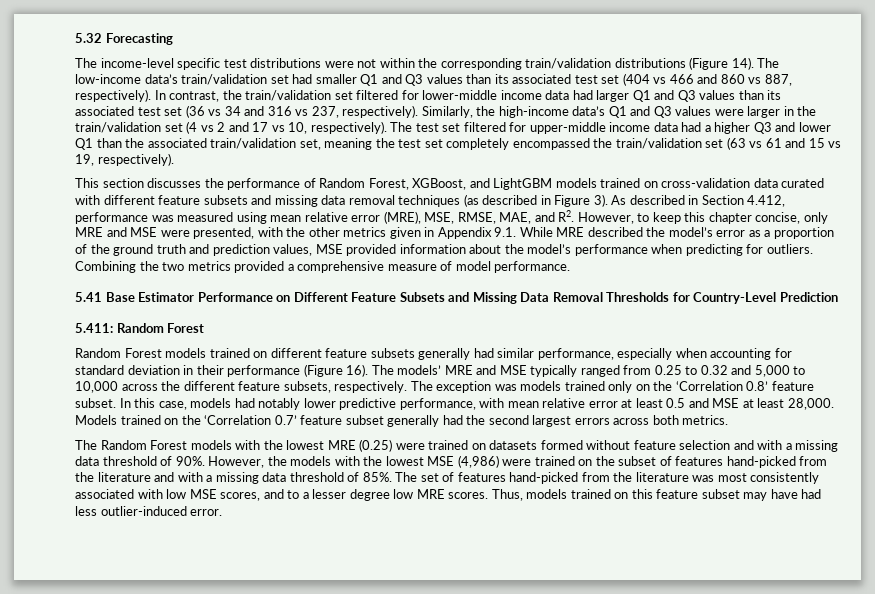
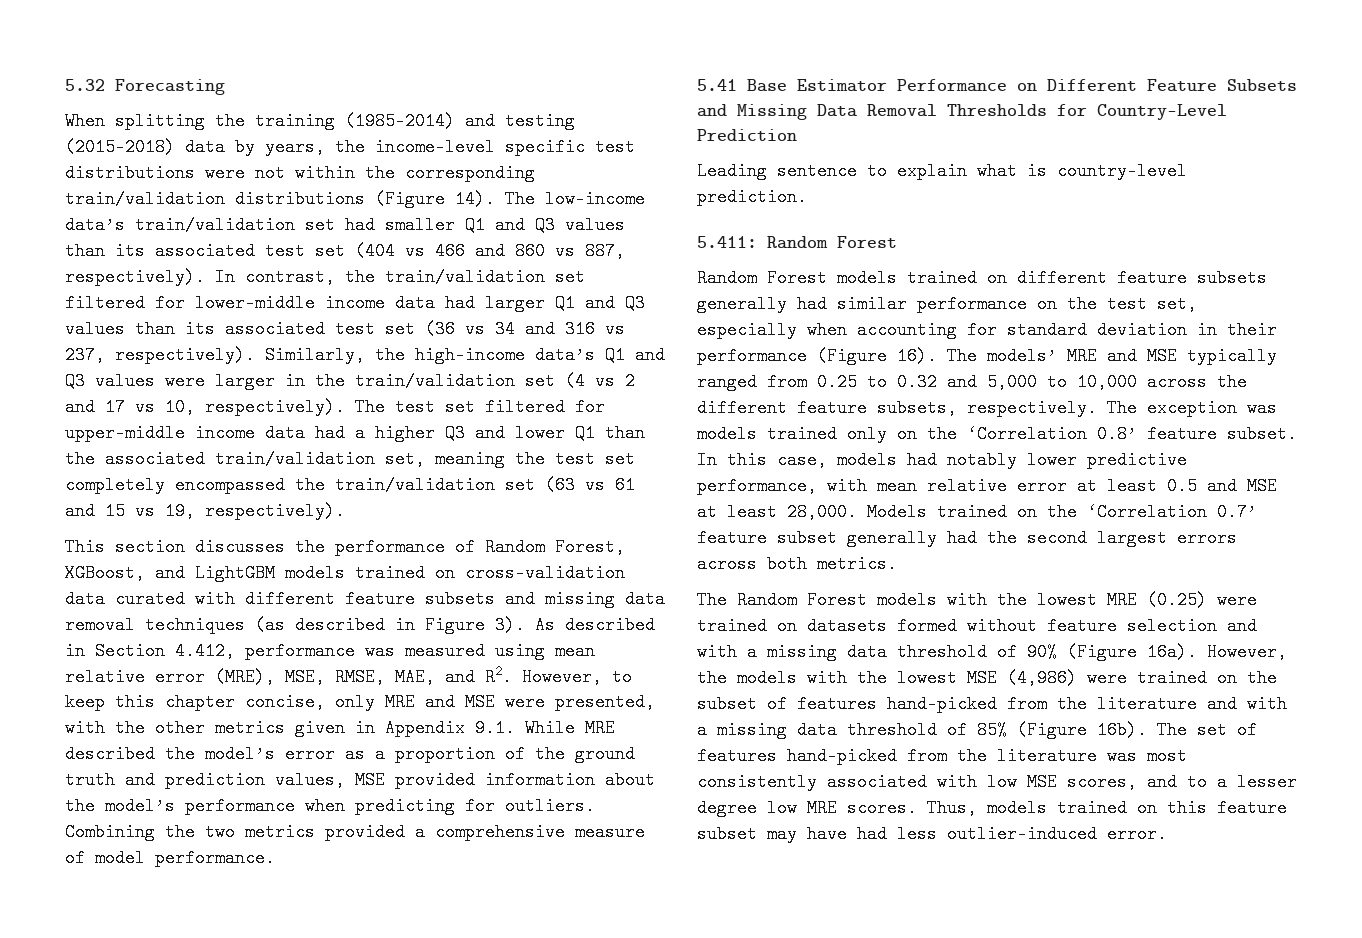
[75,58,97,68] The -> [65,112,575,130] [65,138,365,156] When splitting the training (1985-2014) and testing (2015-2018) data by years, the
(838, 297) none -> [697,162,1187,180] [697,188,807,206] // Leading sentence to explain what is country-level prediction.
[537,348,614,360] performance, -> [917,295,1197,313] performance on the test set,
[175,456,205,466] 90%. -> [1027,643,1197,661] 90% (Figure 16a).
[362,472,392,482] 85%. -> [977,721,1147,739] 85% (Figure 16b).

